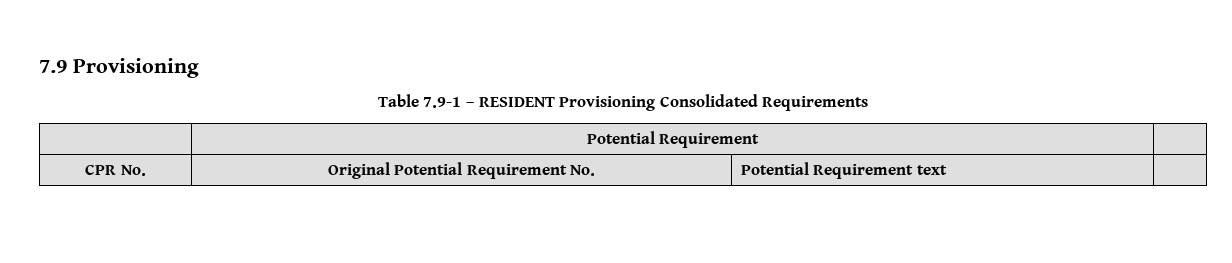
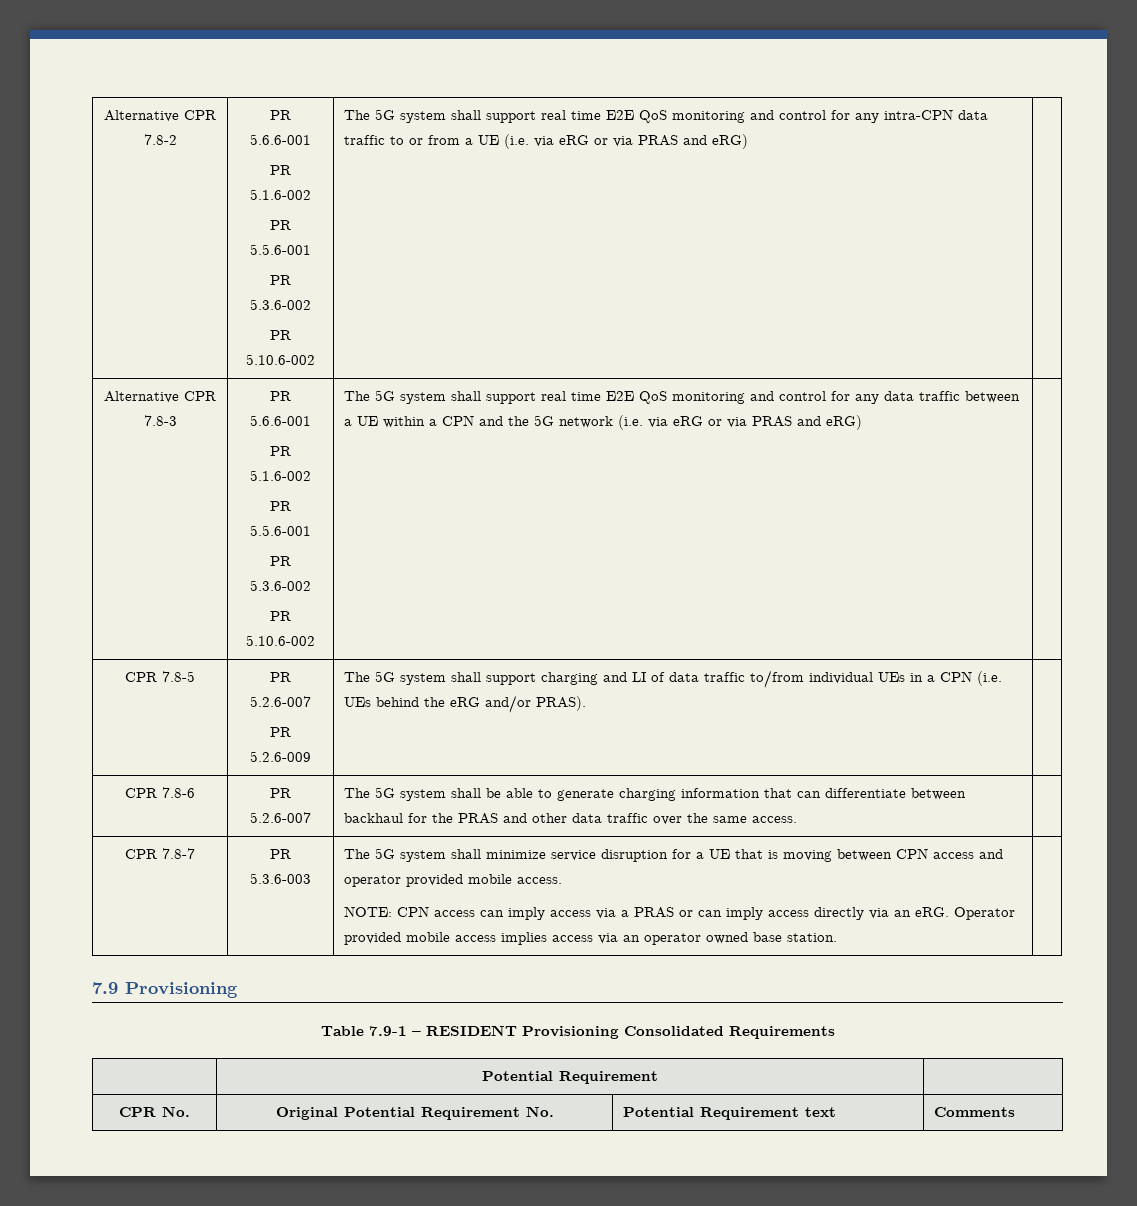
(39, 66) none -> [104,110,216,122] [143,134,177,145] [270,110,291,120] [250,134,311,145] [270,165,291,175] [250,189,311,200] [270,220,291,230] [250,244,311,255] [270,275,291,285] [250,299,311,310] [270,330,291,340] [246,354,315,365] [344,109,989,123] [344,134,749,149] [104,391,216,403] [143,415,177,426] [270,391,291,401] [250,415,311,426] [270,446,291,456] [250,470,311,481] [270,501,291,511] [250,525,311,536] [270,556,291,566] [250,580,311,591] [270,611,291,621] [246,635,315,646] [344,390,1021,404] [344,415,863,430] [125,671,195,682] [270,672,291,682] [250,696,311,707] [270,727,291,737] [250,751,311,762] [344,670,1003,688] [344,695,587,713] [125,787,195,798] [270,788,291,798] [250,812,311,823] [344,787,967,801] [344,813,798,825] [125,848,195,859] [270,849,291,859] [250,873,311,884] [344,848,1004,862] [344,874,563,887] [344,906,1016,920] [344,932,838,945] Alternative CPR 7.8-2 | PR 5.6.6-001 // PR 5.1.6-002 // PR 5.5.6-001 // PR 5.3.6-002 // PR 5.10.6-002 | The 5G system shall support real time E2E QoS monitoring and control for any intra-CPN data traffic to or from a UE (i.e. via eRG or via PRAS and eRG) | // Alternative CPR 7.8-3 | PR 5.6.6-001 // PR 5.1.6-002 // PR 5.5.6-001 // PR 5.3.6-002 // PR 5.10.6-002 | The 5G system shall support real time E2E QoS monitoring and control for any data traffic between a UE within a CPN and the 5G network (i.e. via eRG or via PRAS and eRG) | // CPR 7.8-5 | PR 5.2.6-007 // PR 5.2.6-009 | The 5G system shall support charging and LI of data traffic to/from individual UEs in a CPN (i.e. UEs behind the eRG and/or PRAS). | // CPR 7.8-6 | PR 5.2.6-007 | The 5G system shall be able to generate charging information that can differentiate between backhaul for the PRAS and other data traffic over the same access. | // CPR 7.8-7 | PR 5.3.6-003 | The 5G system shall minimize service disruption for a UE that is moving between CPN access and operator provided mobile access. // NOTE: CPN access can imply access via a PRAS or can imply access directly via an eRG. Operator provided mobile access implies access via an operator owned base station. | //
(948, 170) none -> [934,1107,1016,1117] Comments

